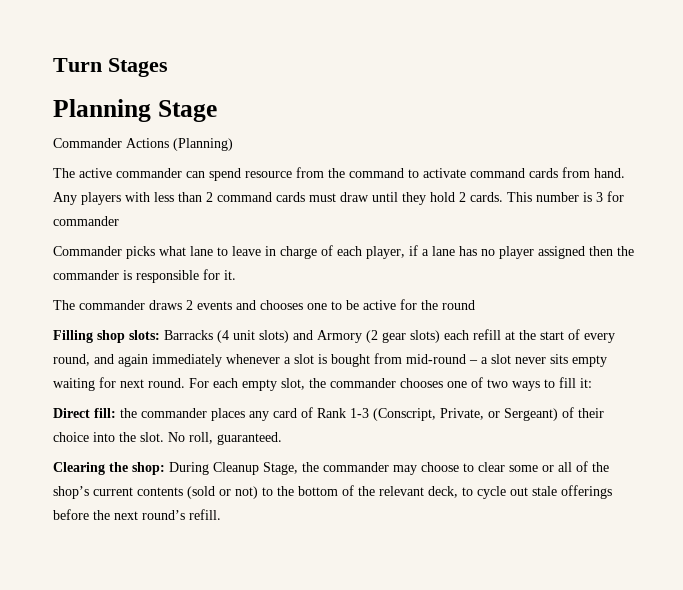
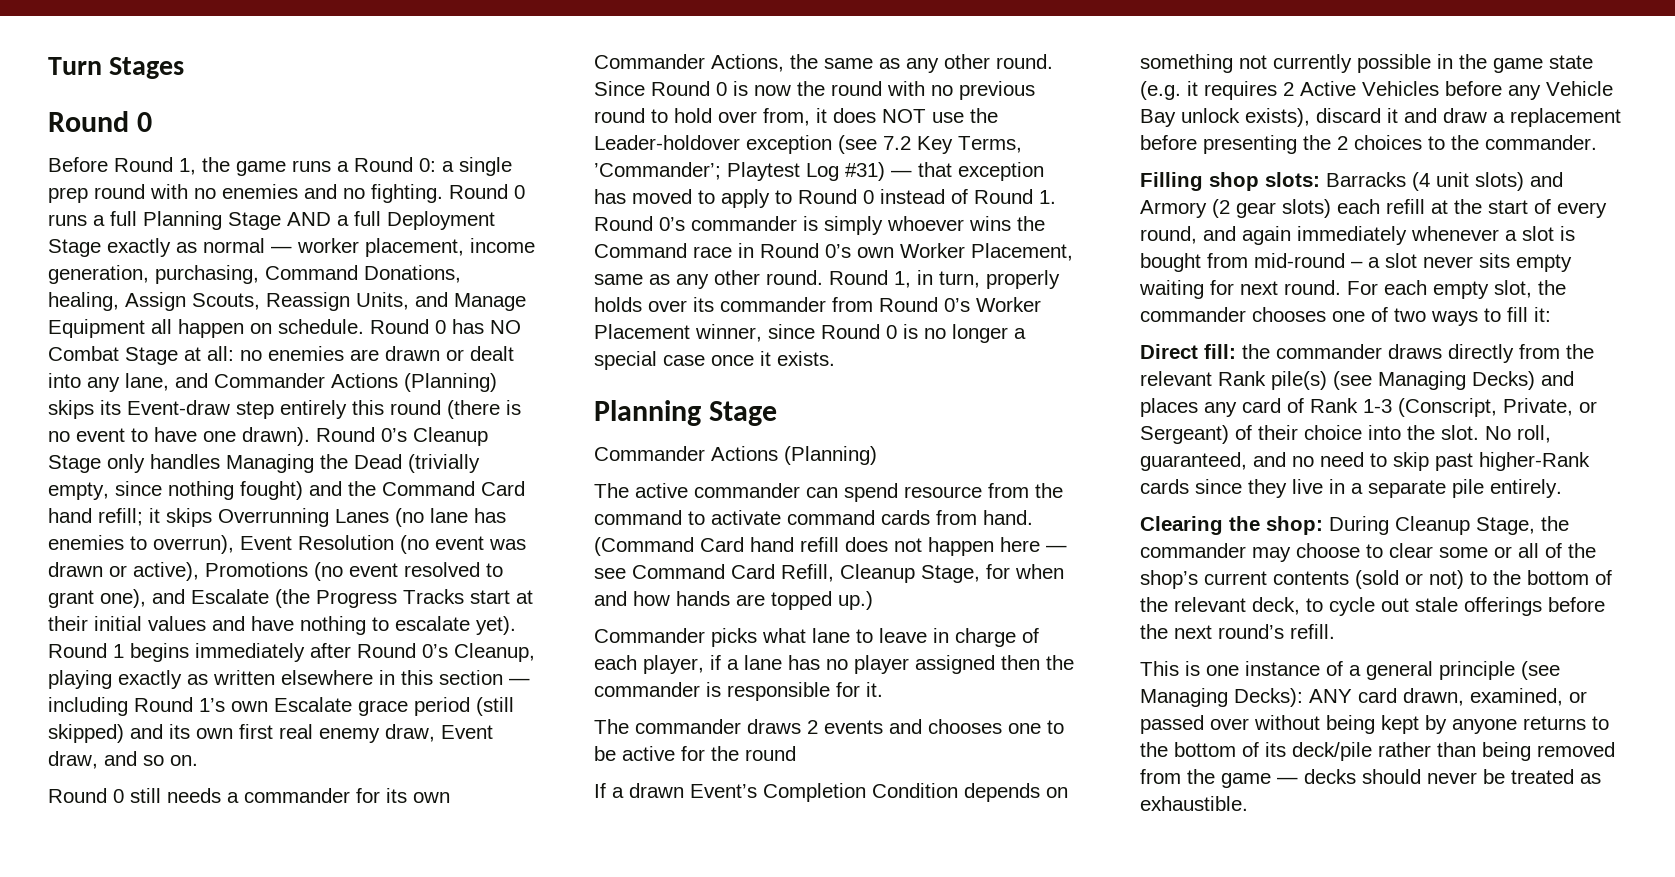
(168, 67) none -> [48,111,152,132] [48,157,512,176] [48,184,525,203] [48,211,495,230] [48,238,535,257] [48,265,461,284] [48,292,526,311] [48,319,521,338] [48,346,514,365] [48,373,497,392] [48,400,521,419] [48,427,488,446] [48,454,480,473] [48,481,525,500] [48,508,506,527] [48,535,526,554] [48,562,503,581] [48,589,533,608] [48,616,516,635] [48,643,535,662] [48,670,530,689] [48,697,514,716] [48,724,493,743] [48,751,198,769] [48,788,450,803] [594,54,1053,73] [594,81,1035,100] [594,108,998,126] [594,135,1022,154] [594,162,1044,181] [594,189,1056,208] [594,216,1045,235] [594,243,1073,261] [594,270,1060,289] [594,297,1041,312] [594,324,1026,343] [594,351,835,370] // Round 0 // Before Round 1, the game runs a Round 0: a single prep round with no enemies and no fighting. Round 0 runs a full Planning Stage AND a full Deployment Stage exactly as normal — worker placement, income generation, purchasing, Command Donations, healing, Assign Scouts, Reassign Units, and Manage Equipment all happen on schedule. Round 0 has NO Combat Stage at all: no enemies are drawn or dealt into any lane, and Commander Actions (Planning) skips its Event-draw step entirely this round (there is no event to have one drawn). Round 0’s Cleanup Stage only handles Managing the Dead (trivially empty, since nothing fought) and the Command Card hand refill; it skips Overrunning Lanes (no lane has enemies to overrun), Event Resolution (no event was drawn or active), Promotions (no event resolved to grant one), and Escalate (the Progress Tracks start at their initial values and have nothing to escalate yet). Round 1 begins immediately after Round 0’s Cleanup, playing exactly as written elsewhere in this section — including Round 1’s own Escalate grace period (still skipped) and its own first real enemy draw, Event draw, and so on. // Round 0 still needs a commander for its own Commander Actions, the same as any other round. Since Round 0 is now the round with no previous round to hold over from, it does NOT use the Leader-holdover exception (see 7.2 Key Terms, ’Commander’; Playtest Log #31) — that exception has moved to apply to Round 0 instead of Round 1. Round 0’s commander is simply whoever wins the Command race in Round 0’s own Worker Placement, same as any other round. Round 1, in turn, properly holds over its commander from Round 0’s Worker Placement winner, since Round 0 is no longer a special case once it exists.
[53,191,624,205] [53,216,119,226] Any players with less than 2 command cards must draw until they hold 2 cards. This number is 3 for commander -> [594,537,1067,556] [594,564,1064,583] [594,591,873,610] (Command Card hand refill does not happen here — see Command Card Refill, Cleanup Stage, for when and how hands are topped up.)
(475, 305) none -> [594,783,1068,802] [1140,54,1593,73] [1140,81,1613,100] [1140,108,1621,127] [1140,135,1597,154] // If a drawn Event’s Completion Condition depends on something not currently possible in the game state (e.g. it requires 2 Active Vehicles before any Vehicle Bay unlock exists), discard it and draw a replacement before presenting the 2 choices to the commander.
(207, 413) none -> [1388,344,1594,363] [1140,371,1574,390] draws directly from the relevant Rank pile(s) (see Managing Decks) and
[217,432,282,445] guaranteed. -> [1140,452,1590,471] [1140,479,1562,498] guaranteed, and no need to skip past higher-Rank cards since they live in a separate pile entirely.
(221, 514) none -> [1140,661,1560,680] [1140,688,1587,707] [1140,715,1609,734] [1140,742,1615,761] [1140,769,1601,788] [1140,796,1248,811] // This is one instance of a general principle (see Managing Decks): ANY card drawn, examined, or passed over without being kept by anyone returns to the bottom of its deck/pile rather than being removed from the game — decks should never be treated as exhaustible.

